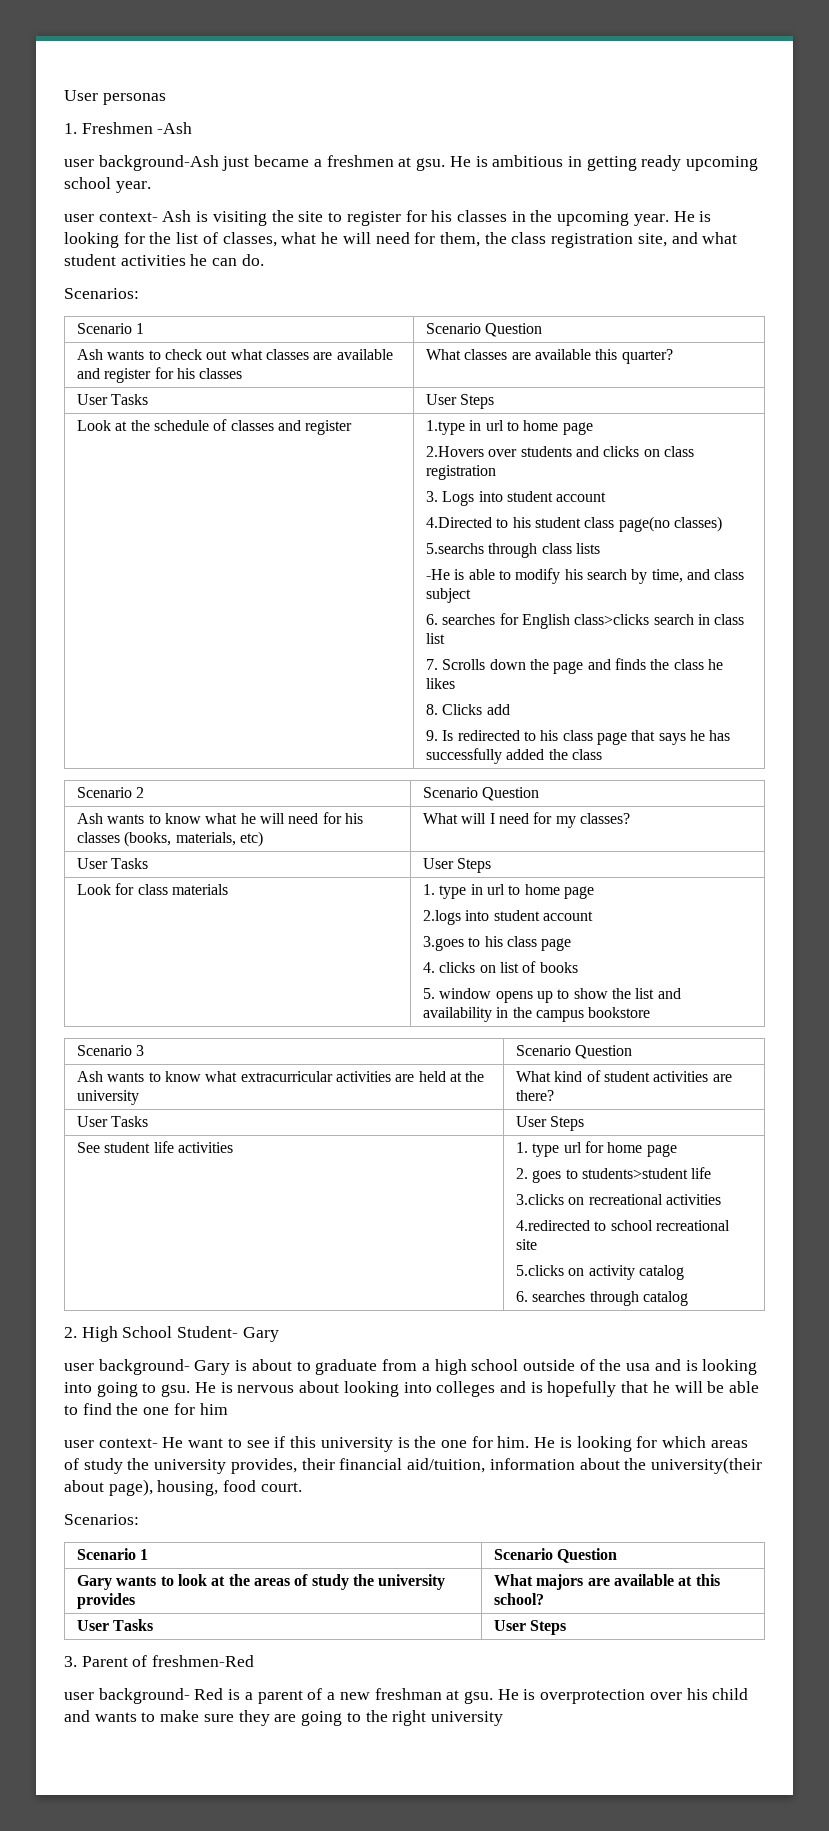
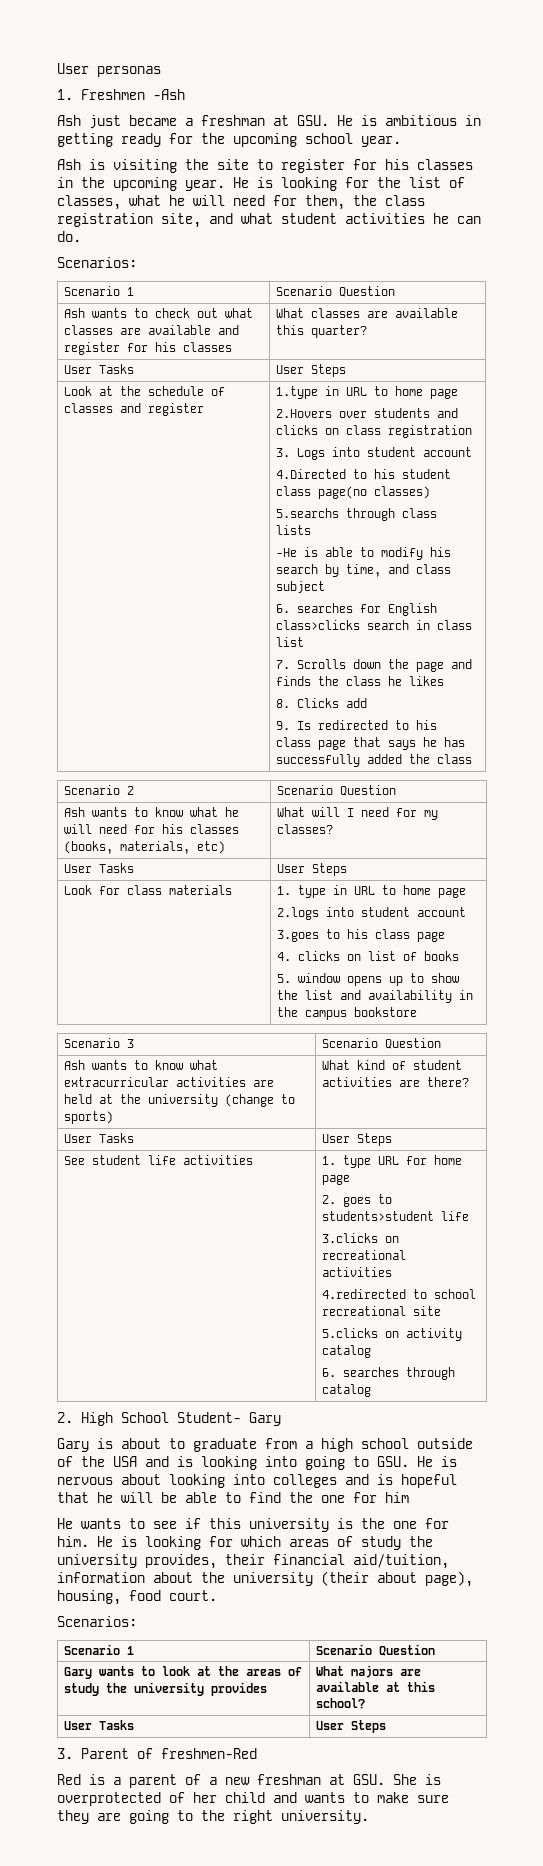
[64,155,219,171] user background-Ash -> [57,115,81,126] Ash
[326,155,446,171] freshmen at gsu. -> [201,115,329,126] freshman at GSU.
(682, 163) none -> [169,133,225,144] for the
[64,212,158,222] user context- -> (401, 141) none
[485,420,504,431] url -> [346,387,368,396] URL
[487,884,506,895] url -> [354,886,376,895] URL
(140, 1097) none -> [225,1094,296,1107] [64,1111,114,1124] (change to sports)
[563,1142,582,1153] url -> [378,1156,400,1165] URL
[64,1359,190,1375] user background- -> (281, 1419) none
[626,1363,651,1371] usa -> [113,1456,137,1467] USA
[161,1384,191,1397] gsu. -> [377,1456,409,1467] GSU.
[547,1381,617,1397] hopefully -> [401,1474,457,1488] hopeful
[64,1437,224,1448] user context- He want -> [57,1518,121,1529] He wants
[650,1457,762,1474] university(their -> [233,1571,369,1586] university (their
[64,1688,190,1704] user background- -> (257, 1753) none
[463,1688,708,1704] gsu. He is overprotection over his -> [353,1774,441,1785] [57,1792,217,1806] GSU. She is overprotected of her
[430,1711,503,1726] university -> [281,1810,369,1824] university.

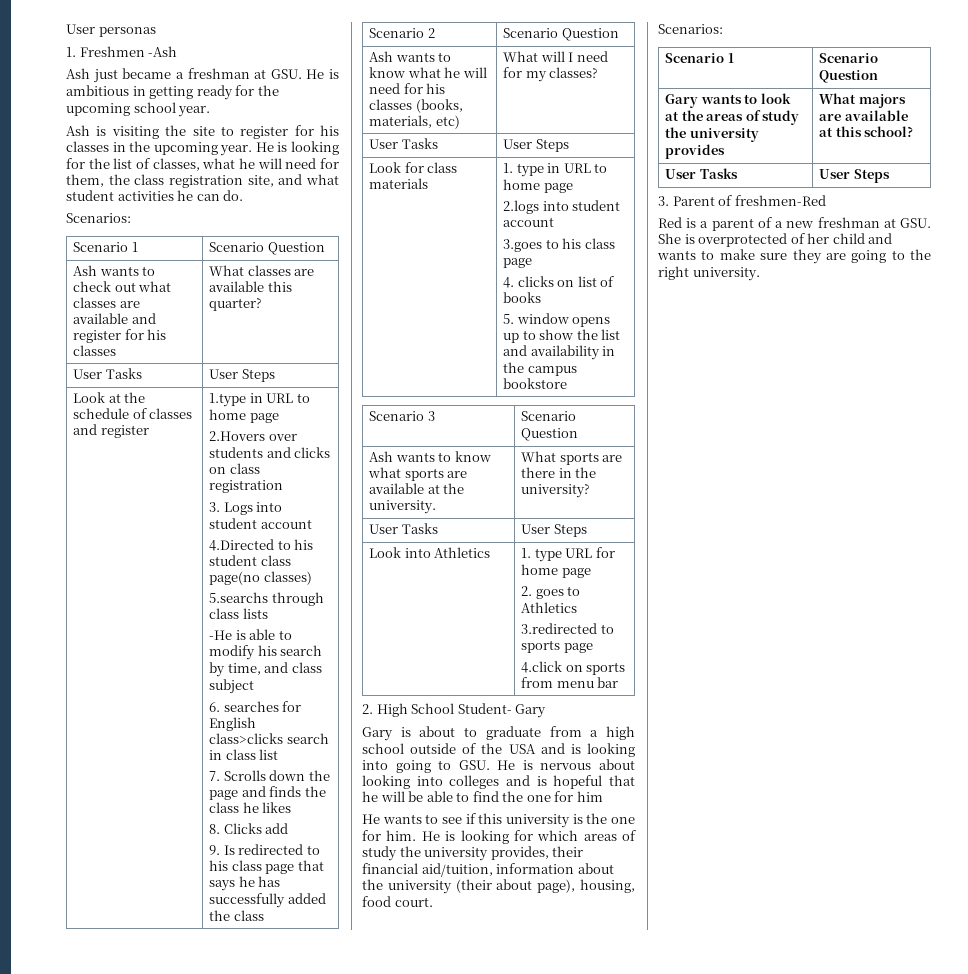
[64,1077,275,1087] [64,1094,296,1107] [64,1111,114,1124] [322,1060,463,1070] [322,1077,470,1087] [64,1133,135,1143] [322,1133,393,1146] [64,1155,254,1165] extracurricular activities are held at the university (change to sports) | What kind of student activities are there? // User Tasks | User Steps // See student life activities -> [404,468,468,481] [369,483,465,494] [369,500,437,514] [521,451,623,465] [521,467,597,478] [521,484,591,498] [369,523,438,534] [521,524,587,537] [369,547,491,558] sports are available at the university. | What sports are there in the university? // User Tasks | User Steps // Look into Athletics
[322,1211,470,1221] [322,1233,400,1243] [322,1250,407,1260] [322,1267,393,1277] [322,1289,477,1299] [322,1306,442,1316] [322,1328,463,1341] [322,1345,372,1358] [322,1367,456,1380] [322,1384,372,1397] students>student life // 3.clicks on recreational activities // 4.redirected to school recreational site // 5.clicks on activity catalog // 6. searches through catalog -> [521,602,578,613] [521,623,614,634] [521,640,593,653] [521,661,626,675] [521,677,619,688] Athletics // 3.redirected to sports page // 4.click on sports from menu bar

